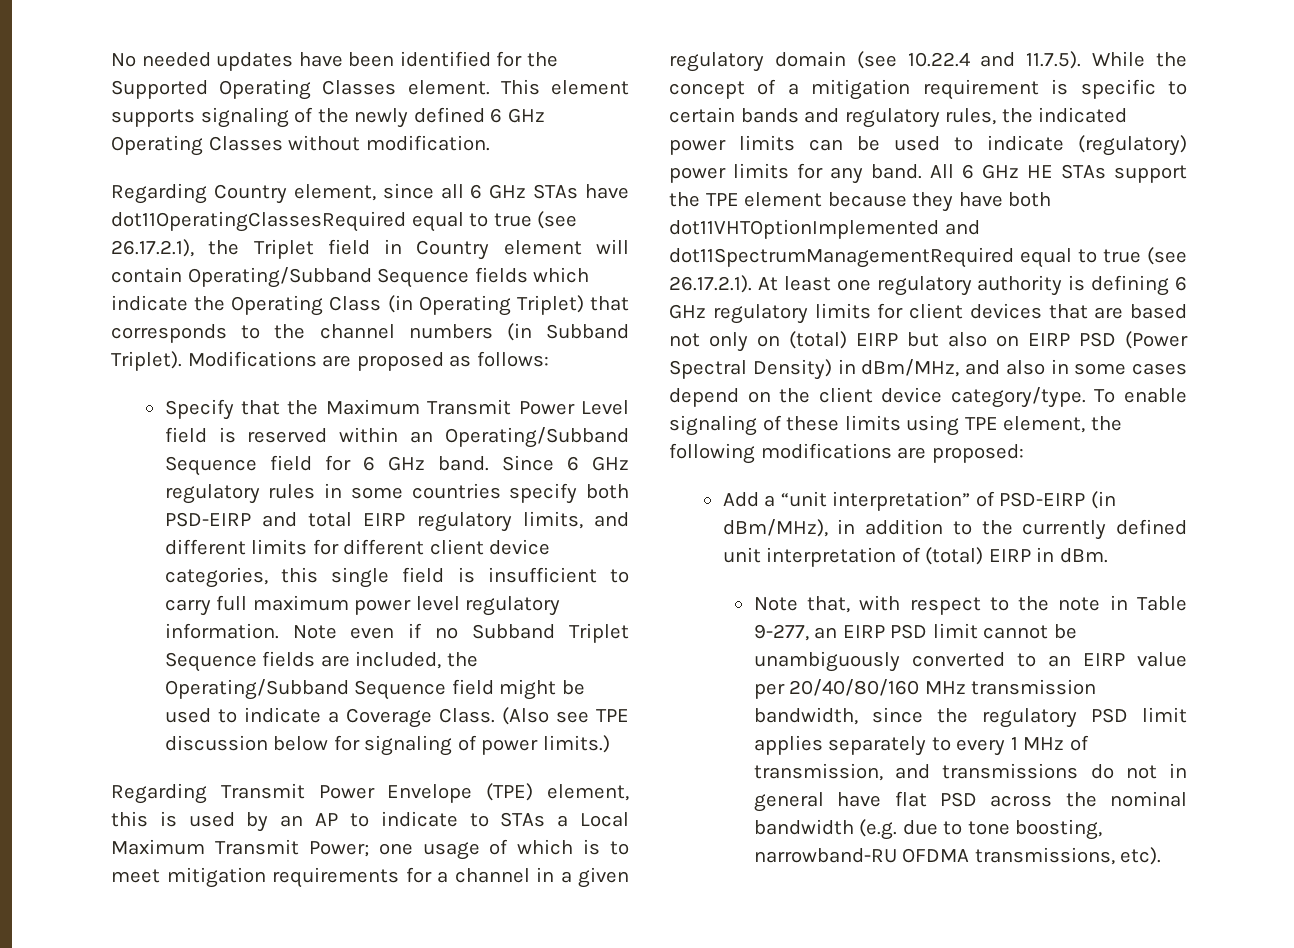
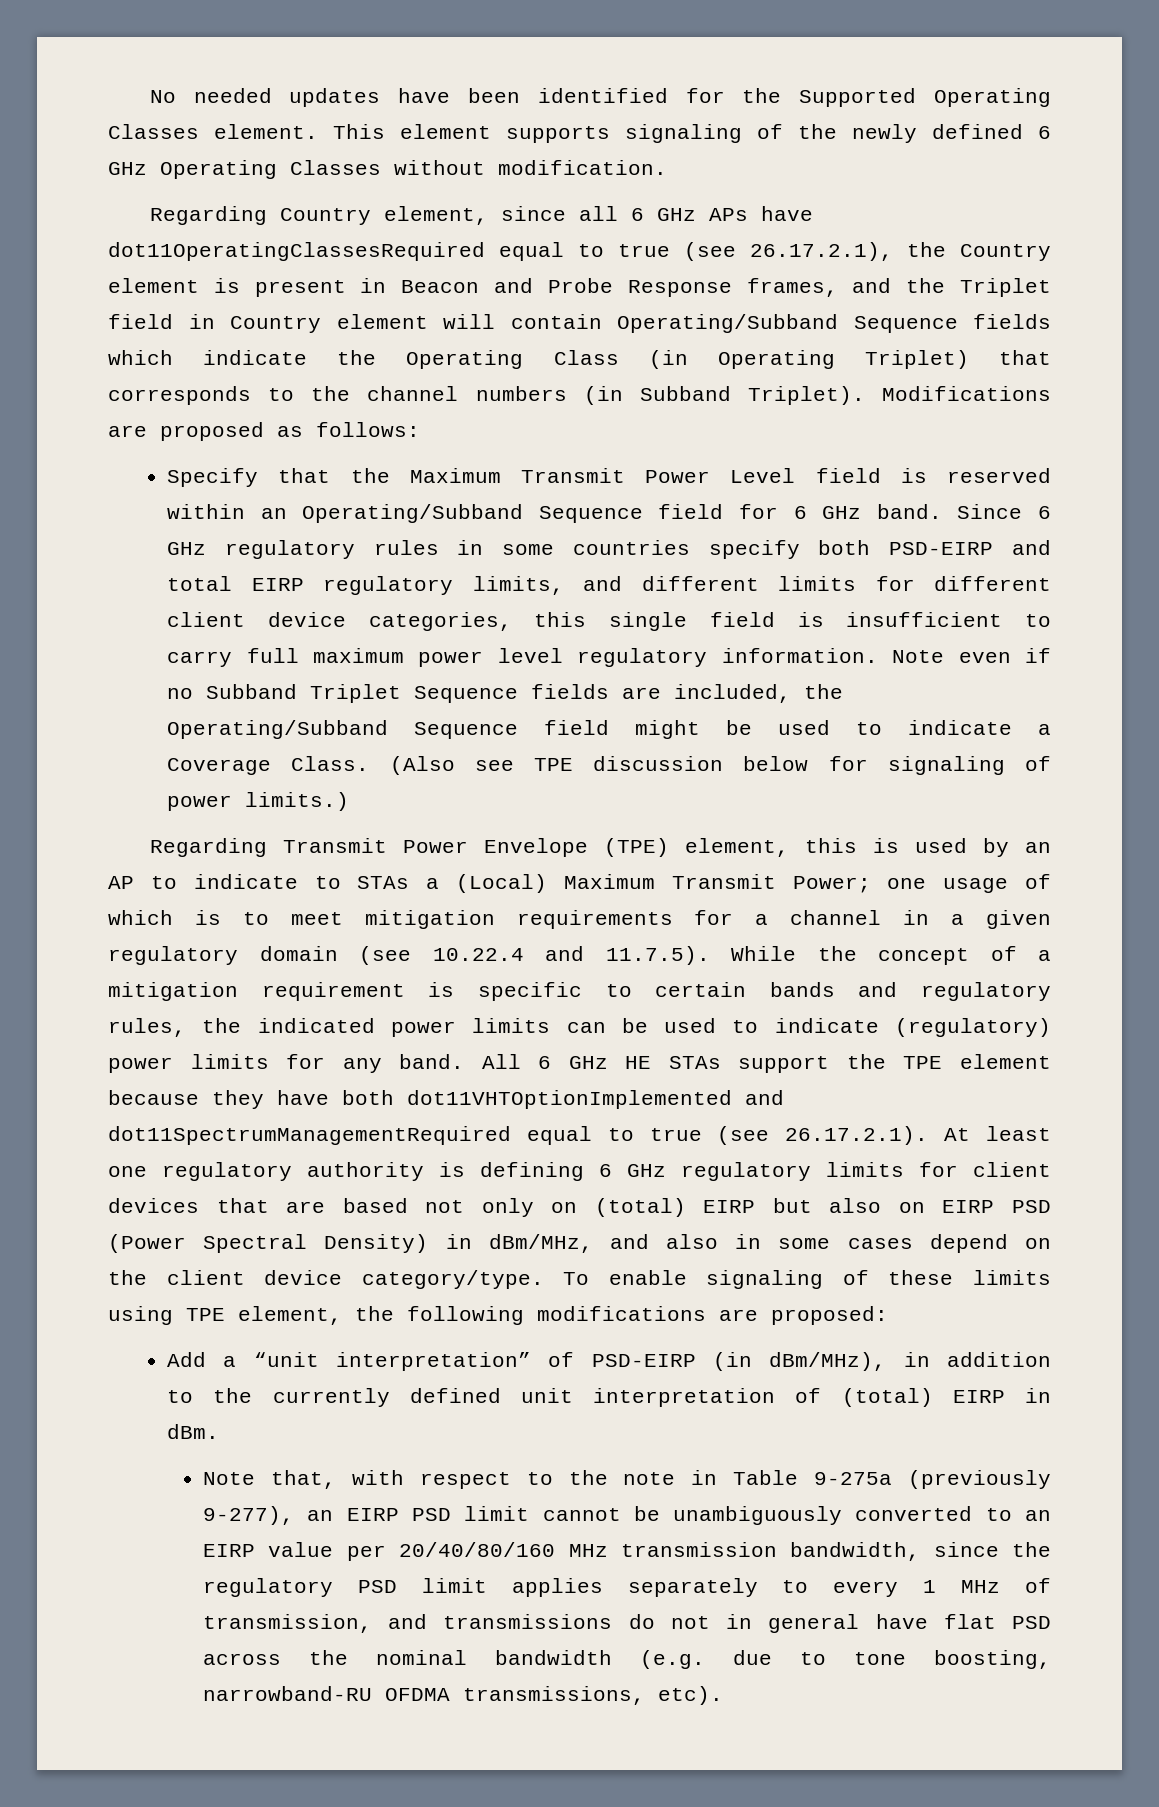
[533,184,579,199] STAs -> [708,208,748,221] APs
(240, 247) none -> [960,244,1051,261] [108,278,946,297] Country element is present in Beacon and Probe Response frames, and the
[580,812,629,827] Local -> [456,874,547,893] (Local)
[753,624,809,641] 9-277, -> [814,1470,1051,1489] [203,1506,295,1525] 9-275a (previously 9-277),

